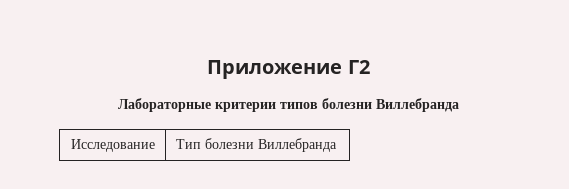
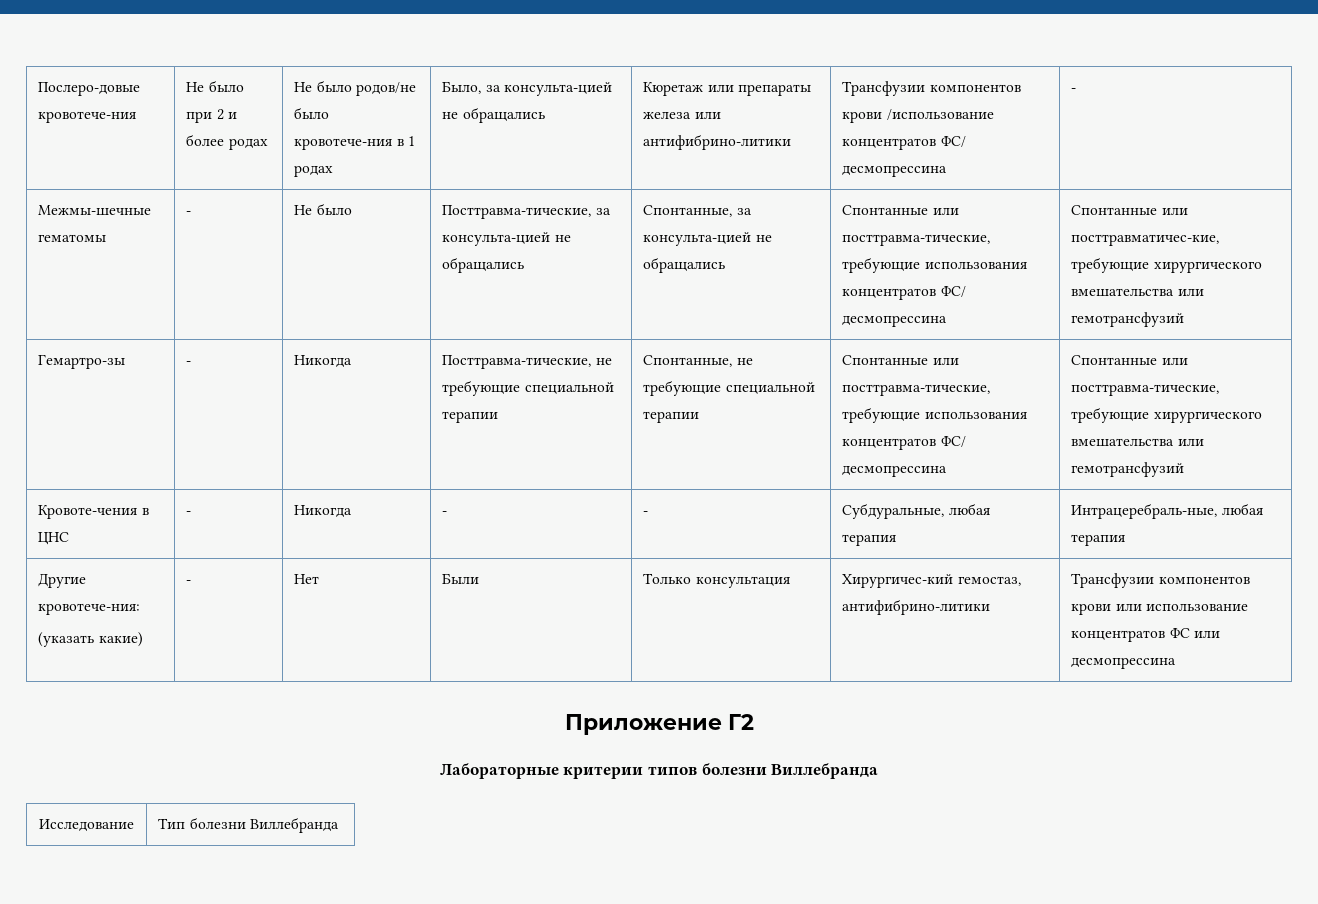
(207, 69) none -> [38,82,141,96] [38,111,137,123] [186,80,244,92] [186,109,237,123] [186,134,268,150] [294,80,416,96] [294,107,330,119] [294,136,415,150] [294,165,334,177] [442,81,612,96] [442,107,545,123] [643,82,811,96] [643,112,721,119] [643,134,792,150] [842,81,1021,96] [842,109,994,123] [842,136,966,150] [842,165,948,177] [1071,88,1077,92] [38,205,152,216] [38,234,107,242] [186,211,192,215] [294,203,352,215] [442,205,611,219] [442,232,571,246] [442,257,525,273] [643,205,752,217] [643,232,772,246] [643,257,726,273] [842,205,959,215] [842,234,991,246] [842,257,1027,273] [842,286,966,300] [842,315,948,327] [1071,205,1188,215] [1071,234,1220,246] [1071,257,1262,273] [1071,288,1204,297] [1071,312,1185,327] [38,355,126,369] [186,361,192,365] [294,355,353,368] [442,355,612,369] [442,380,614,396] [442,411,499,423] [643,355,753,367] [643,380,815,396] [643,411,700,423] [842,355,959,365] [842,384,991,396] [842,407,1027,423] [842,436,966,450] [842,465,948,477] [1071,355,1188,365] [1071,384,1220,396] [1071,407,1262,423] [1071,438,1204,447] [1071,462,1185,477] [38,505,149,519] [38,532,70,545] [186,511,192,515] [294,505,353,518] [442,511,448,515] [643,511,649,515] [842,503,990,519] [842,534,897,546] [1071,503,1263,519] [1071,534,1126,546] [38,573,87,588] [38,603,141,615] [38,632,143,647] [186,580,192,584] [294,574,320,584] [442,573,480,584] [643,573,790,588] [842,574,1021,588] [842,599,991,615] [1071,573,1250,588] [1071,603,1248,615] [1071,628,1220,642] [1071,657,1177,669] Послеро-довые кровотече-ния | Не было при 2 и более родах | Не было родов/не было кровотече-ния в 1 родах | Было, за консульта-цией не обращались | Кюретаж или препараты железа или антифибрино-литики | Трансфузии компонентов крови /использование концентратов ФС/ десмопрессина | - // Межмы-шечные гематомы | - | Не было | Посттравма-тические, за консульта-цией не обращались | Спонтанные, за консульта-цией не обращались | Спонтанные или посттравма-тические, требующие использования концентратов ФС/ десмопрессина | Спонтанные или посттравматичес-кие, требующие хирургического вмешательства или гемотрансфузий // Гемартро-зы | - | Никогда | Посттравма-тические, не требующие специальной терапии | Спонтанные, не требующие специальной терапии | Спонтанные или посттравма-тические, требующие использования концентратов ФС/ десмопрессина | Спонтанные или посттравма-тические, требующие хирургического вмешательства или гемотрансфузий // Кровоте-чения в ЦНС | - | Никогда | - | - | Субдуральные, любая терапия | Интрацеребраль-ные, любая терапия // Другие кровотече-ния: // (указать какие) | - | Нет | Были | Только консультация | Хирургичес-кий гемостаз, антифибрино-литики | Трансфузии компонентов крови или использование концентратов ФС или десмопрессина //

